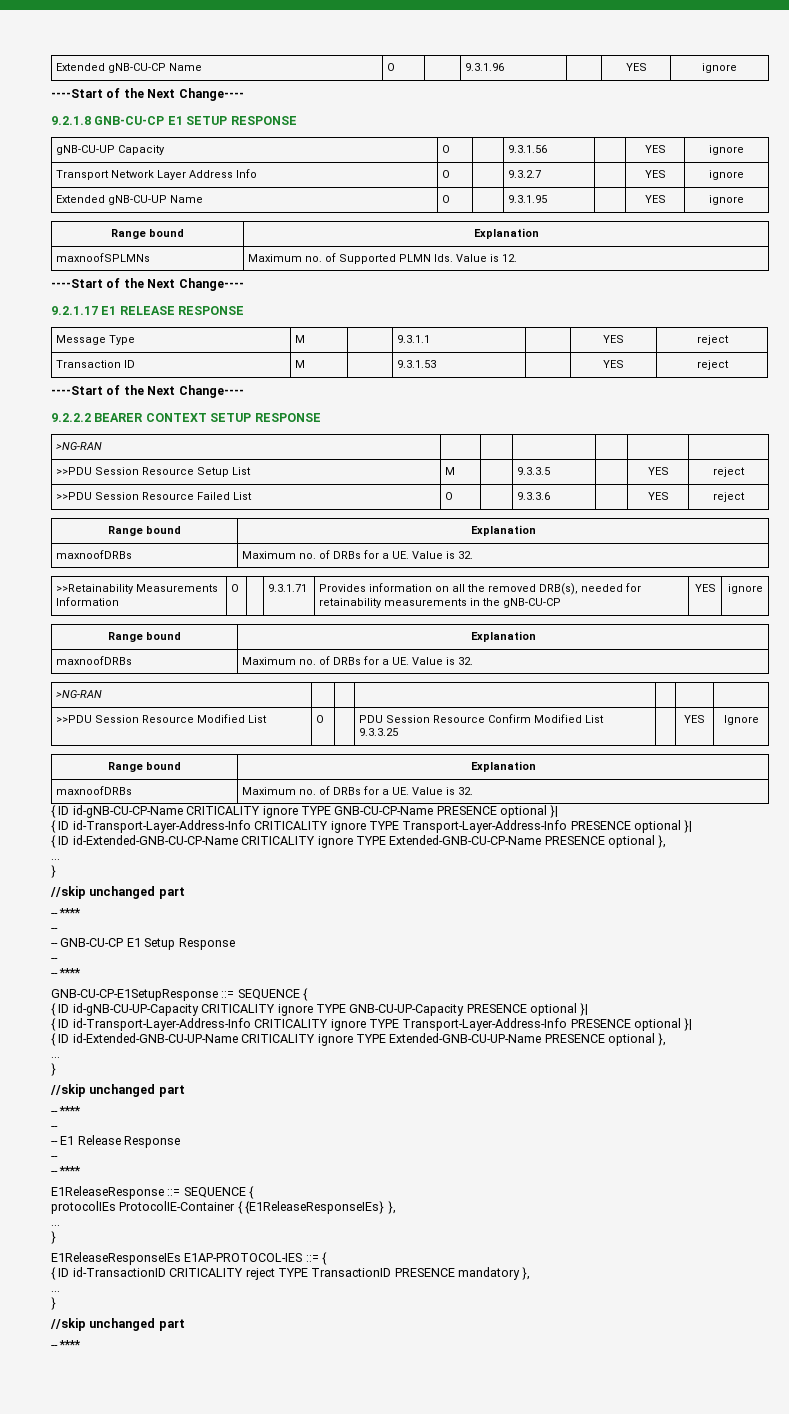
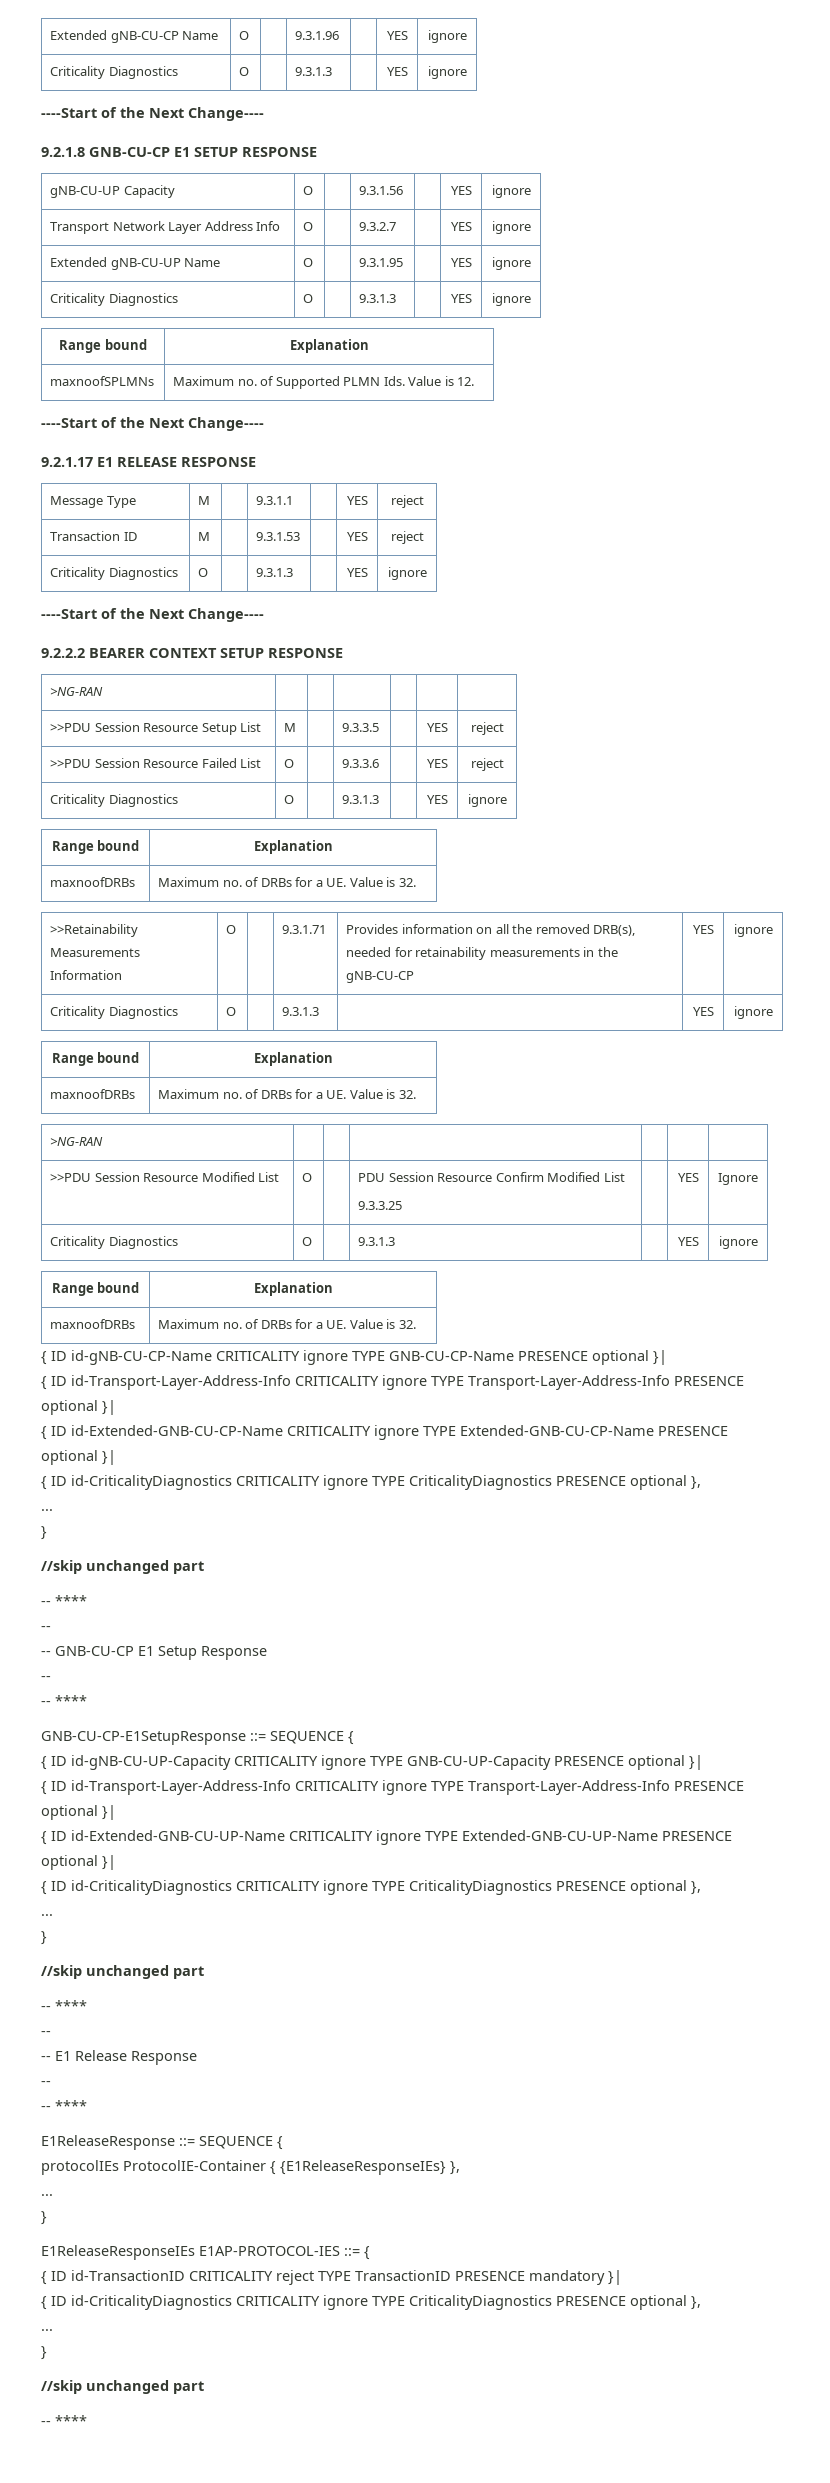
(737, 68) none -> [50,66,178,79] [239,67,250,76] [295,67,333,76] [386,67,408,76] [427,66,467,79] // Criticality Diagnostics | O | | 9.3.1.3 | | YES | ignore
(744, 200) none -> [50,293,178,306] [303,294,314,303] [359,294,397,303] [450,294,472,303] [491,293,531,306] // Criticality Diagnostics | O | | 9.3.1.3 | | YES | ignore
(729, 365) none -> [50,567,178,580] [198,568,209,577] [256,568,294,577] [346,568,368,577] [387,567,427,580] // Criticality Diagnostics | O | | 9.3.1.3 | | YES | ignore
(745, 497) none -> [50,794,178,807] [284,795,295,804] [342,795,380,804] [426,795,448,804] [467,794,507,807] // Criticality Diagnostics | O | | 9.3.1.3 | | YES | ignore
(763, 589) none -> [50,1006,178,1019] [226,1007,237,1016] [282,1007,320,1016] [692,1007,714,1016] [733,1006,773,1019] // Criticality Diagnostics | O | | 9.3.1.3 | | YES | ignore
(759, 720) none -> [50,1236,178,1249] [302,1237,313,1246] [358,1237,396,1246] [677,1237,699,1246] [718,1236,758,1249] // Criticality Diagnostics | O | | 9.3.1.3 | | YES | ignore
(655, 841) none -> [102,1450,116,1465] [41,1475,687,1490] }| // { ID id-CriticalityDiagnostics CRITICALITY ignore TYPE CriticalityDiagnostics PRESENCE optional
(655, 1039) none -> [102,1855,116,1870] [41,1880,687,1895] }| // { ID id-CriticalityDiagnostics CRITICALITY ignore TYPE CriticalityDiagnostics PRESENCE optional
(520, 1273) none -> [608,2270,622,2285] [41,2295,687,2310] }| // { ID id-CriticalityDiagnostics CRITICALITY ignore TYPE CriticalityDiagnostics PRESENCE optional

